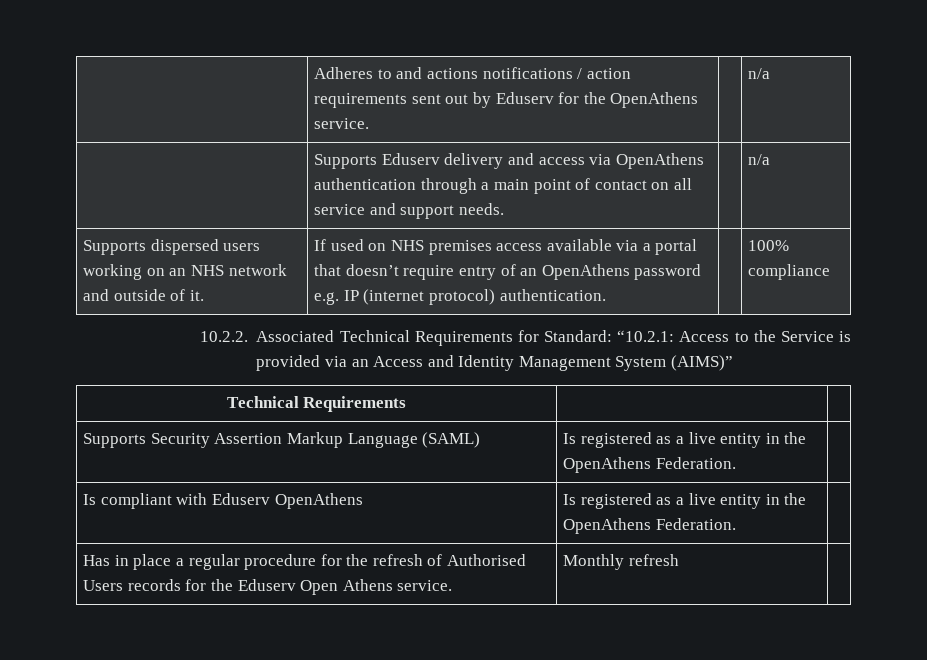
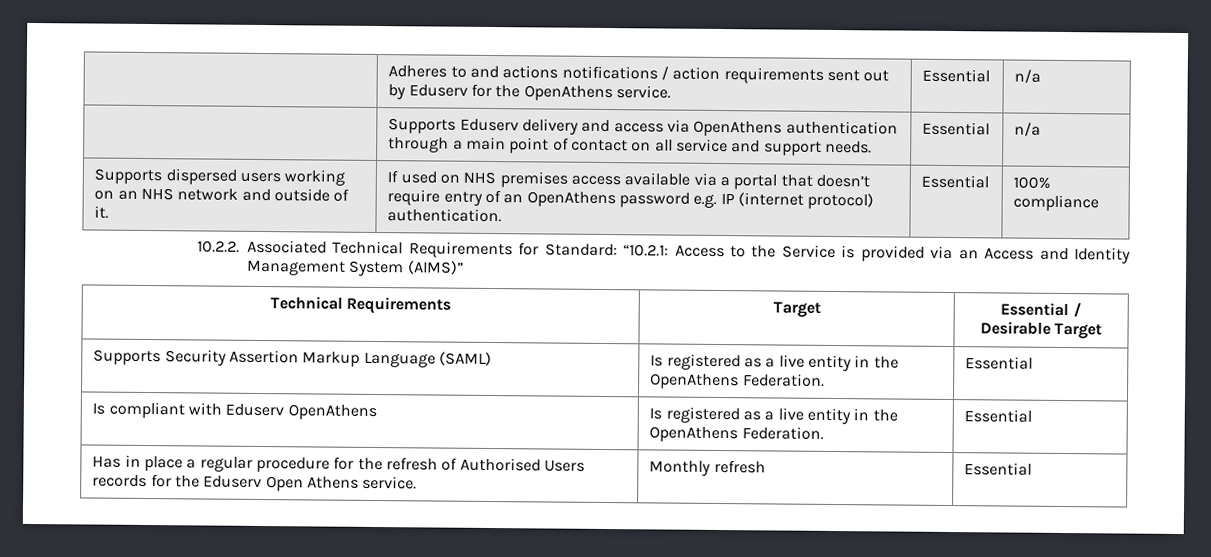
(370, 123) none -> [922,68,991,83] Essential
(504, 209) none -> [922,121,991,136] Essential
(606, 295) none -> [921,174,990,189] Essential
(407, 404) | -> [772,301,821,318] [1000,302,1082,318] [979,321,1103,340] Target | Essential / Desirable Target
(736, 463) none -> [965,356,1034,370] Essential
(736, 524) none -> [964,409,1033,423] Essential
(679, 560) none -> [964,462,1033,476] Essential

